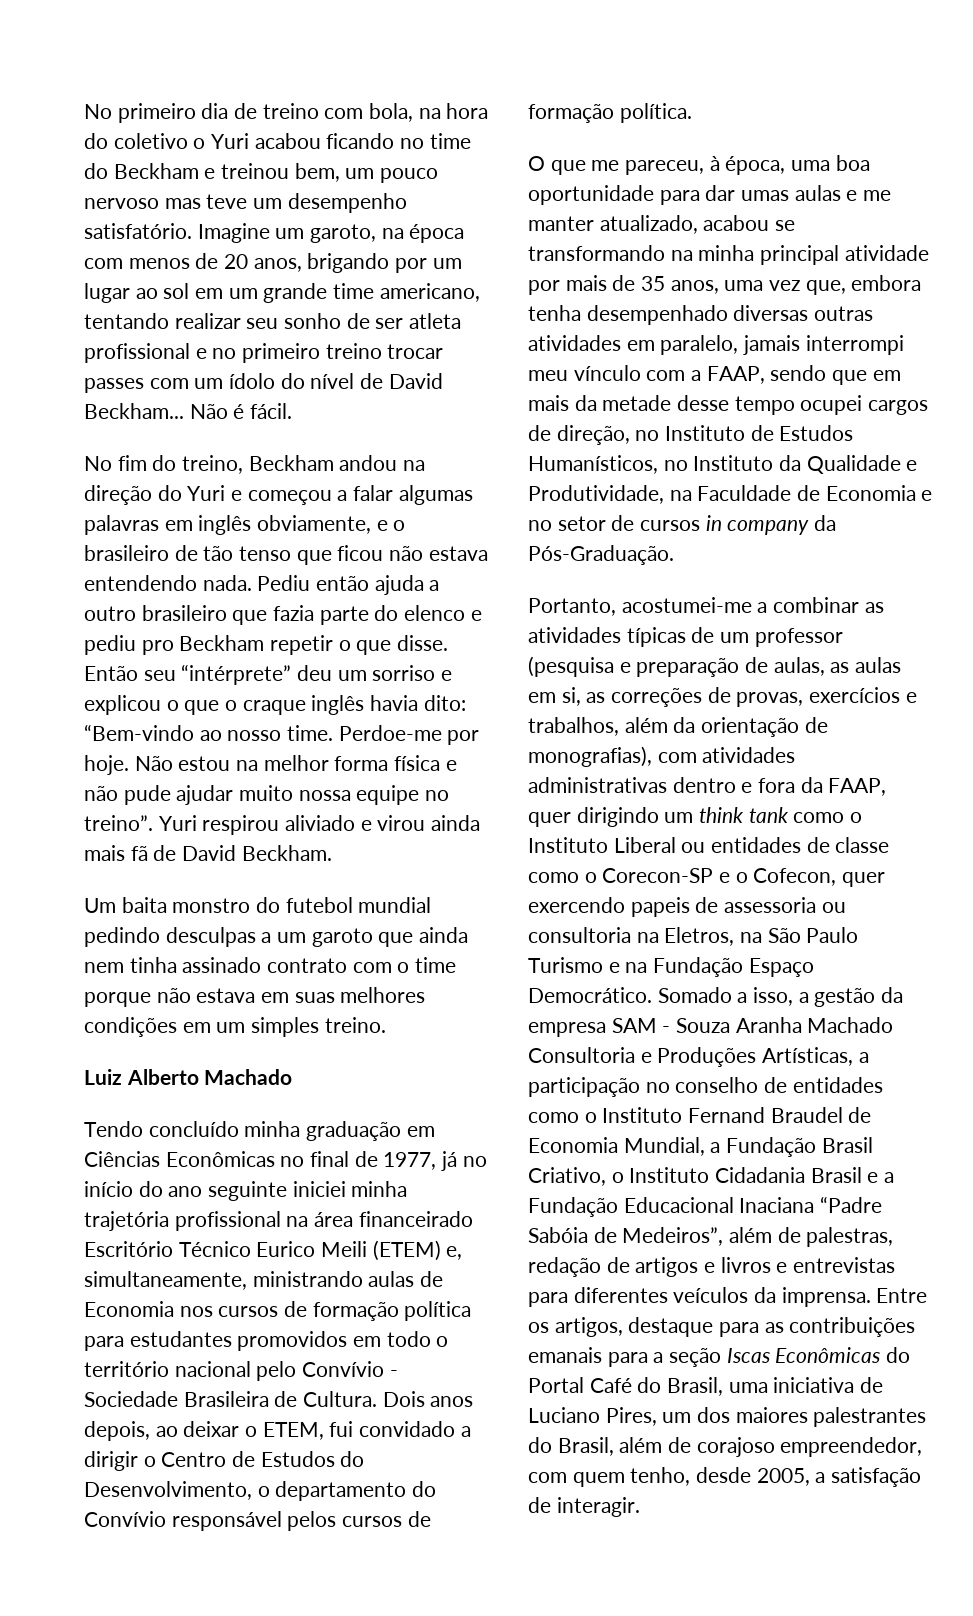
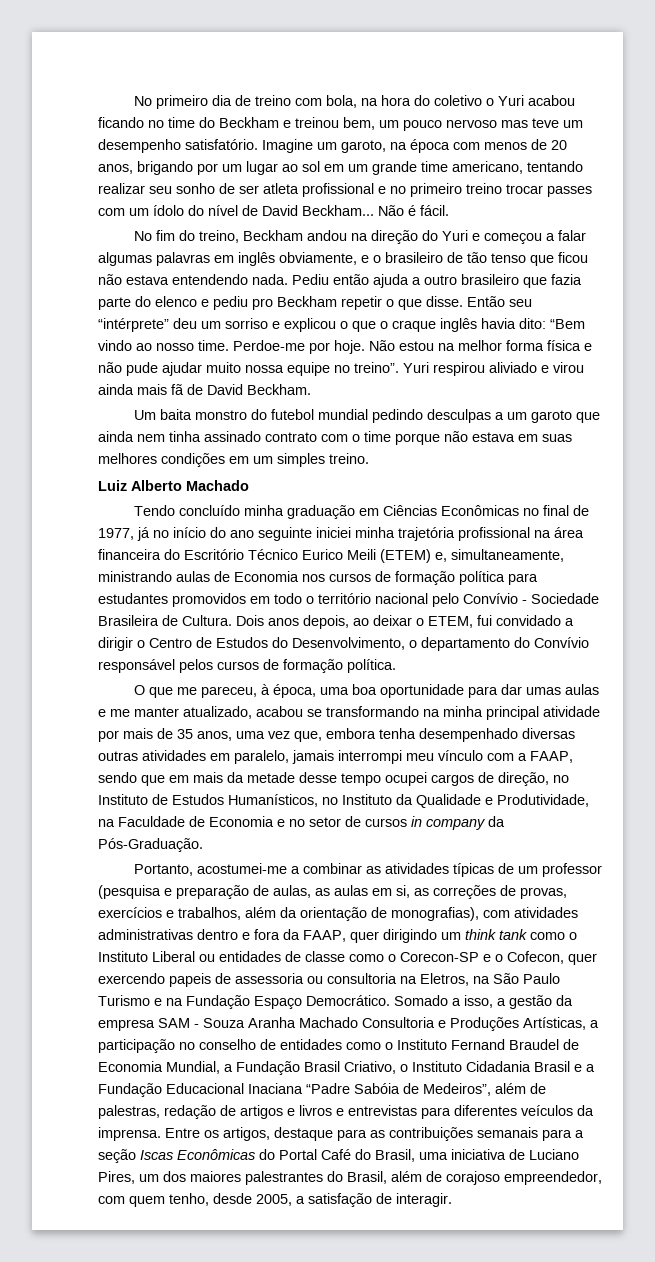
[84,724,194,741] “Bem-vindo -> [550,319,585,329] [98,340,132,351] “Bem vindo
[358,1211,473,1227] financeirado -> [98,549,180,560] financeira do
[528,1347,602,1363] emanais -> [477,1127,538,1138] semanais

